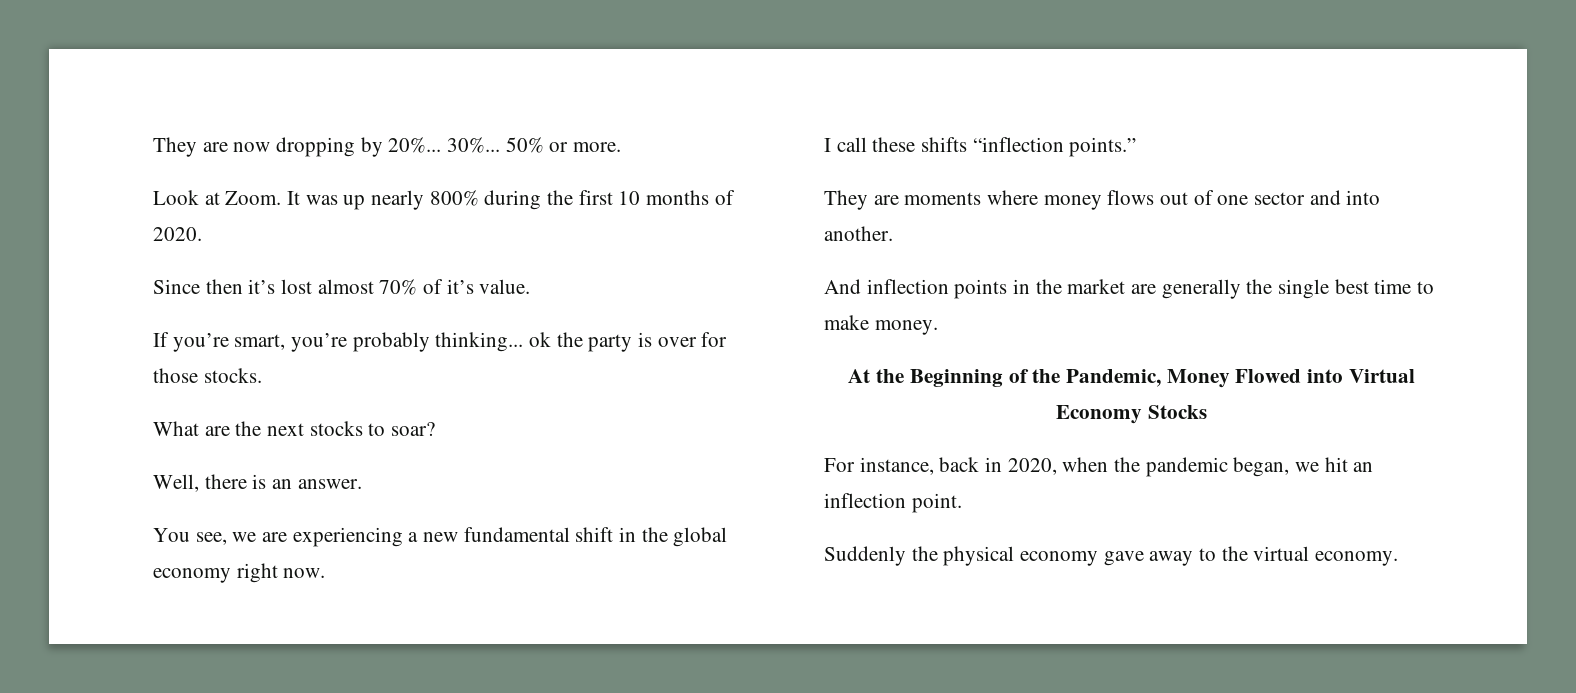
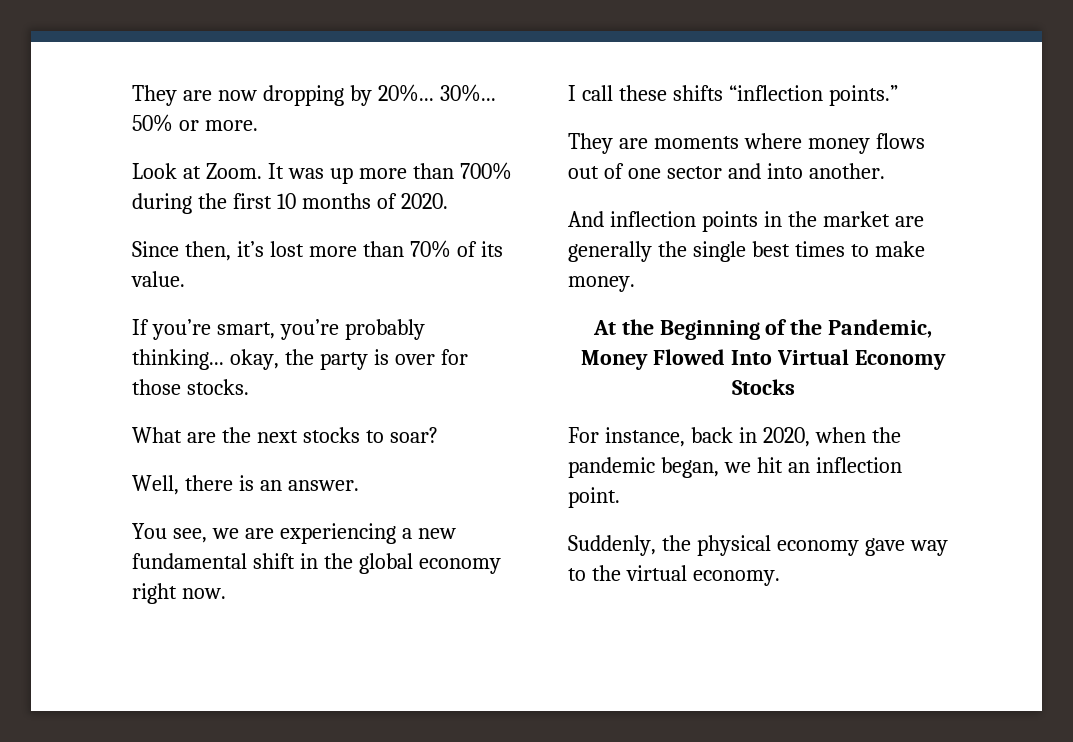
[371,190,479,210] nearly 800% -> [358,162,512,180] more than 700%
[205,279,243,294] then -> [184,241,231,261] then,
[317,279,374,294] almost -> [308,241,404,257] more than
[446,279,474,294] it’s -> [480,241,503,257] its
[529,332,552,347] ok -> [229,349,279,370] okay,
[1374,279,1412,294] time -> [794,241,845,257] times
[1306,369,1343,383] into -> [731,350,772,365] Into
[824,546,906,566] Suddenly -> [568,535,656,556] Suddenly,
[1149,551,1194,566] away -> [909,540,948,556] way

